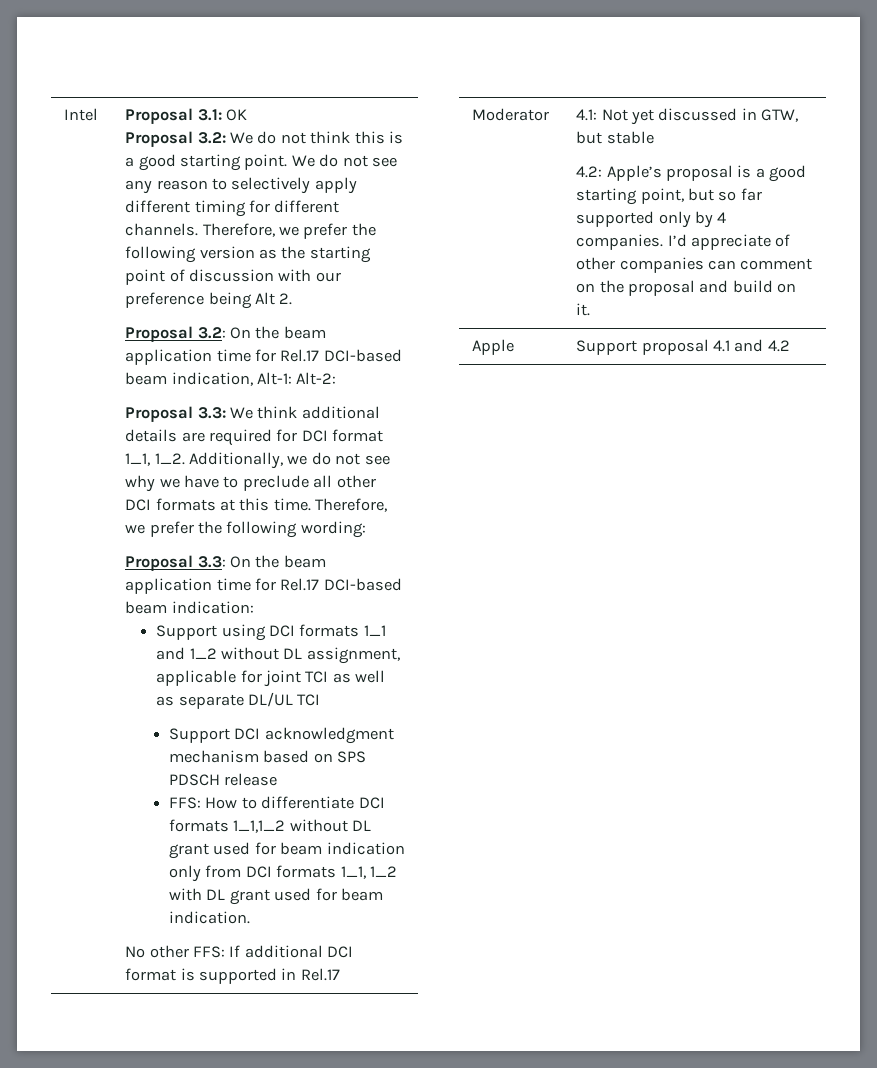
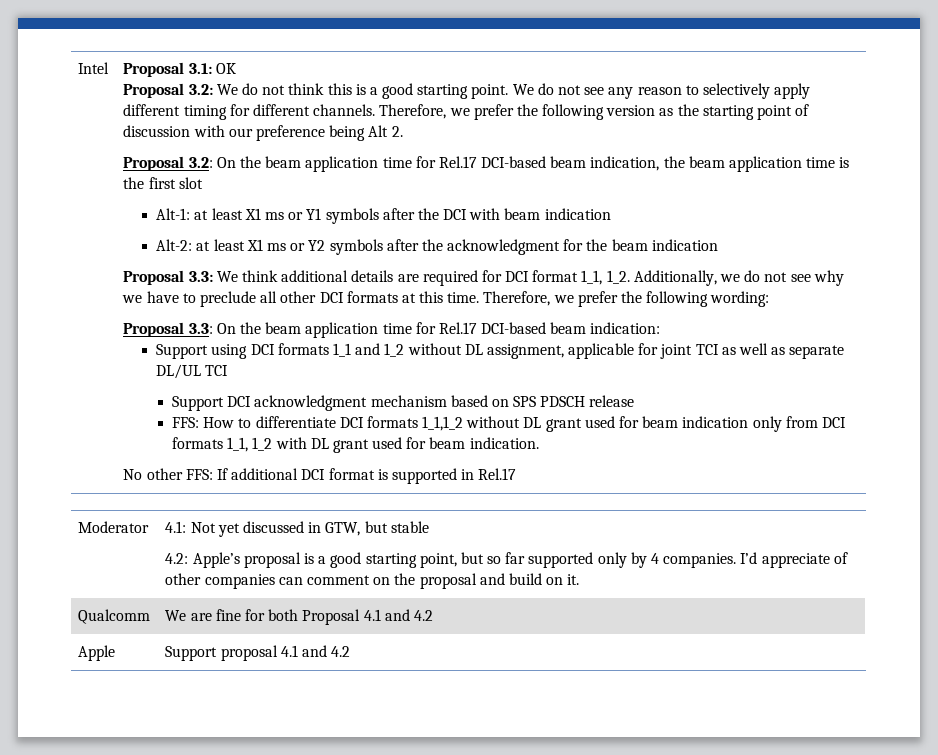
[257,372,337,385] Alt-1: Alt-2: -> [663,156,850,172] [123,177,203,189] [156,208,611,224] [156,239,718,255] the beam application time is the first slot // Alt-1: at least X1 ms or Y1 symbols after the DCI with beam indication // Alt-2: at least X1 ms or Y2 symbols after the acknowledgment for the beam indication
(591, 309) none -> [78,609,151,624] [165,609,433,625] // Qualcomm | We are fine for both Proposal 4.1 and 4.2

